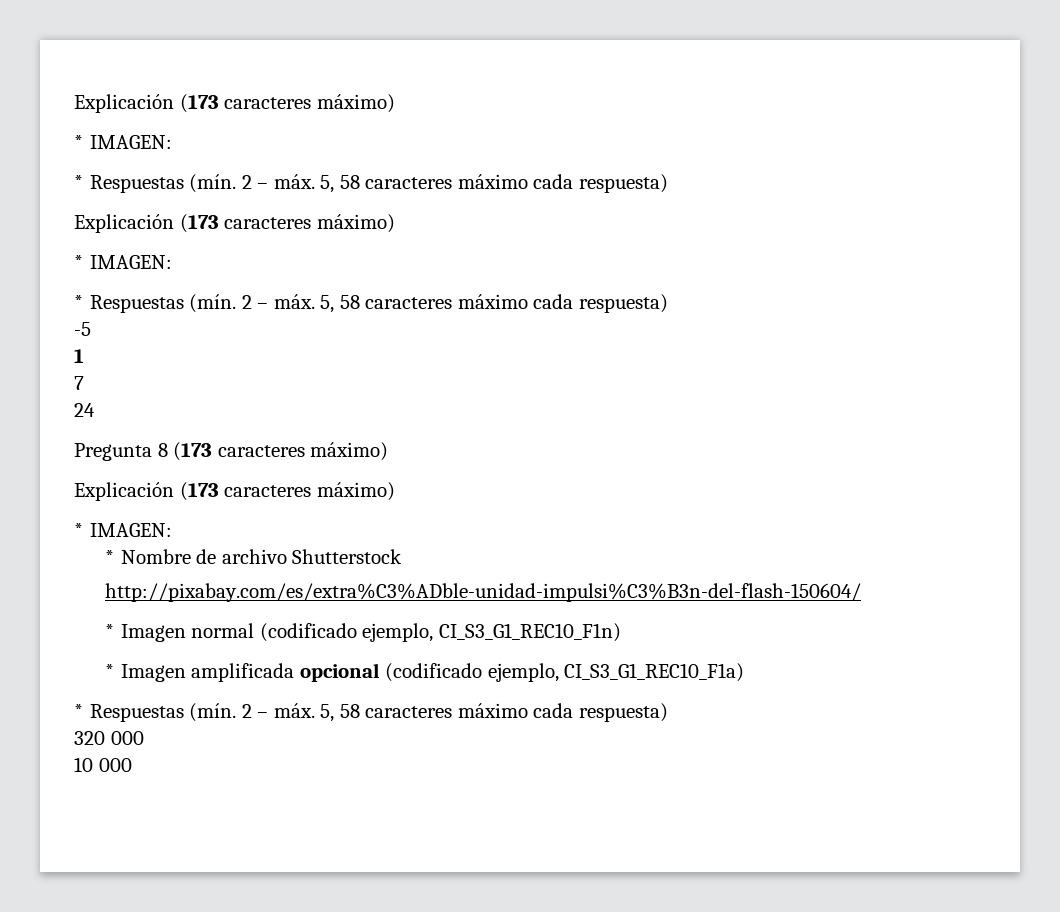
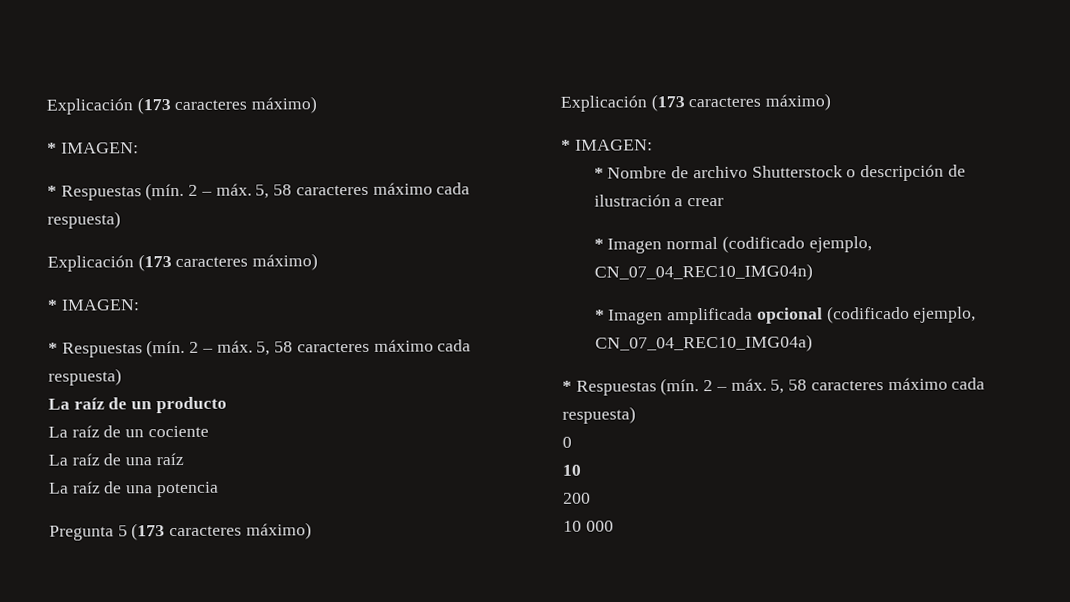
[74,322,91,336] [74,349,84,363] [74,376,84,390] [74,403,95,417] -5 // 1 // 7 // 24 -> [48,396,227,414] [48,425,209,438] [48,452,184,466] [49,481,219,498] La raíz de un producto // La raíz de un cociente // La raíz de una raíz // La raíz de una potencia
[157,443,168,457] 8 -> [117,525,128,537] 5
[105,583,862,602] // http://pixabay.com/es/extra%C3%ADble-unidad-impulsi%C3%B3n-del-flash-150604/ -> [846,164,966,182] [593,194,725,207] o descripción de ilustración a crear
[438,623,621,642] CI_S3_G1_REC10_F1n) -> [593,263,813,282] CN_07_04_REC10_IMG04n)
[564,663,745,682] CI_S3_G1_REC10_F1a) -> [594,334,813,353] CN_07_04_REC10_IMG04a)
[74,731,144,745] 320 000 -> [562,436,572,448] [562,464,581,476] [563,492,591,504] 0 // 10 // 200

